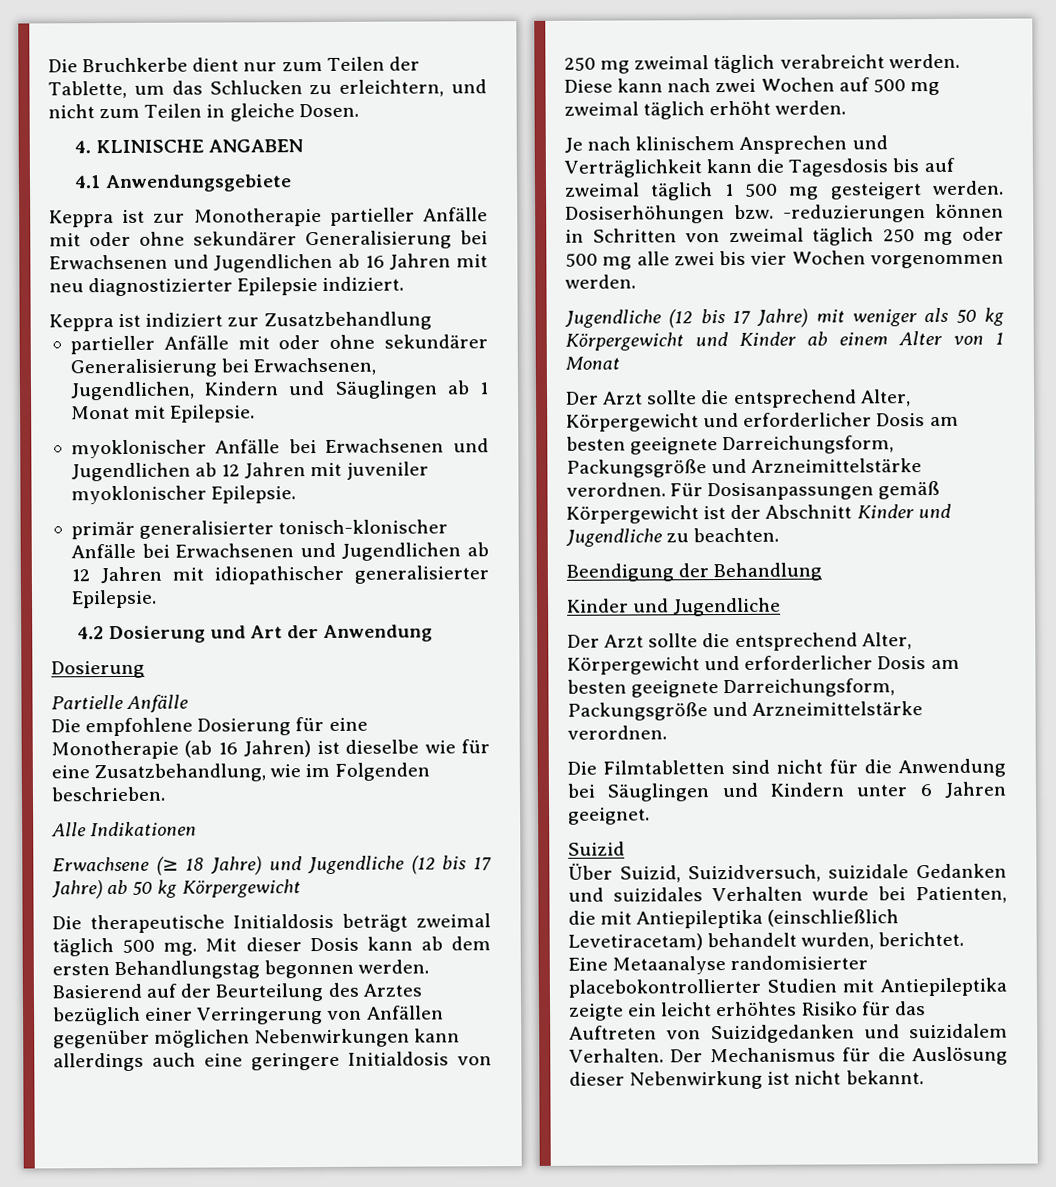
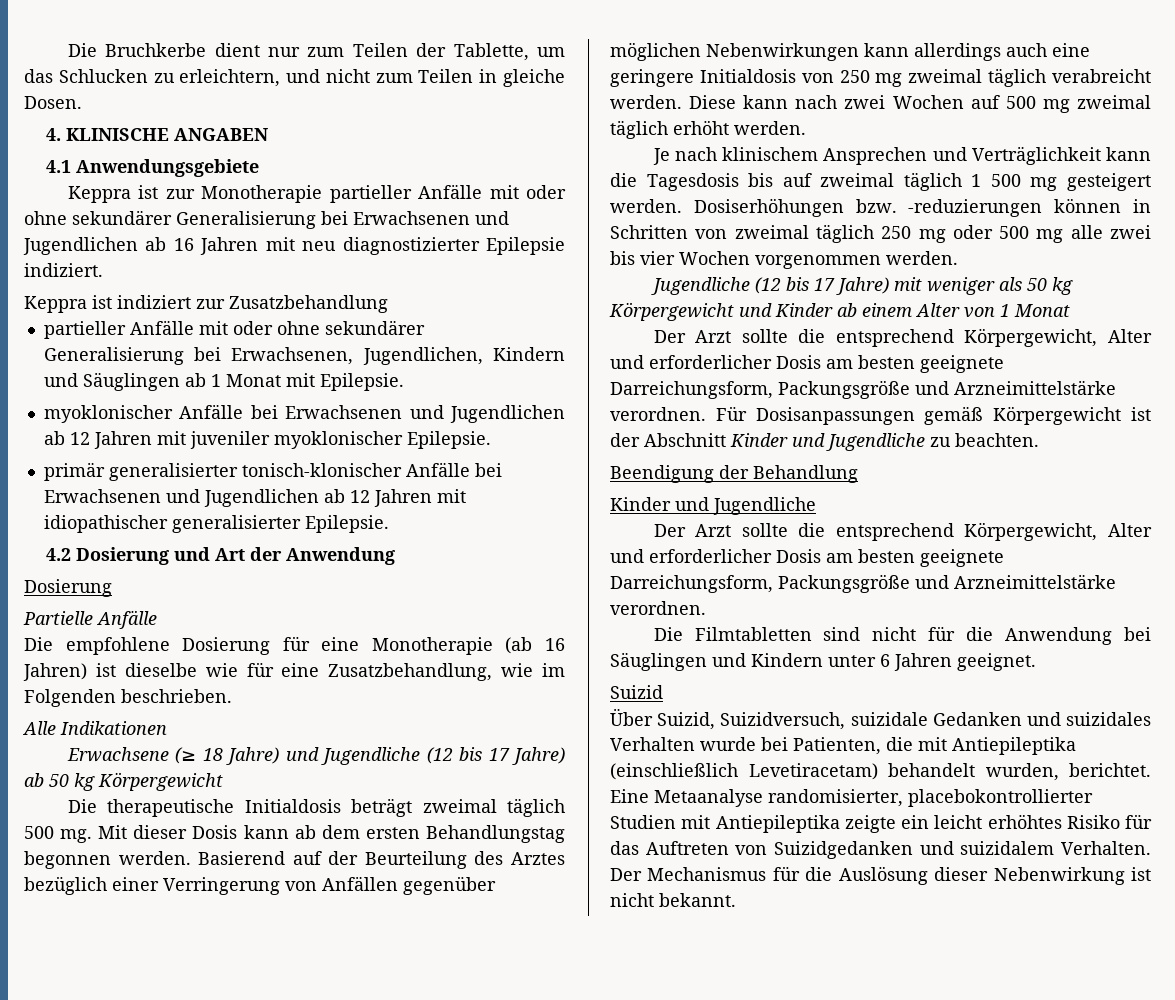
[860,389,911,407] [566,413,699,432] Alter, Körpergewicht -> [964,328,1152,347] Körpergewicht, Alter
[861,632,912,650] [567,656,700,675] Alter, Körpergewicht -> [964,522,1152,541] Körpergewicht, Alter
[730,955,869,971] randomisierter -> [768,789,903,807] randomisierter,

